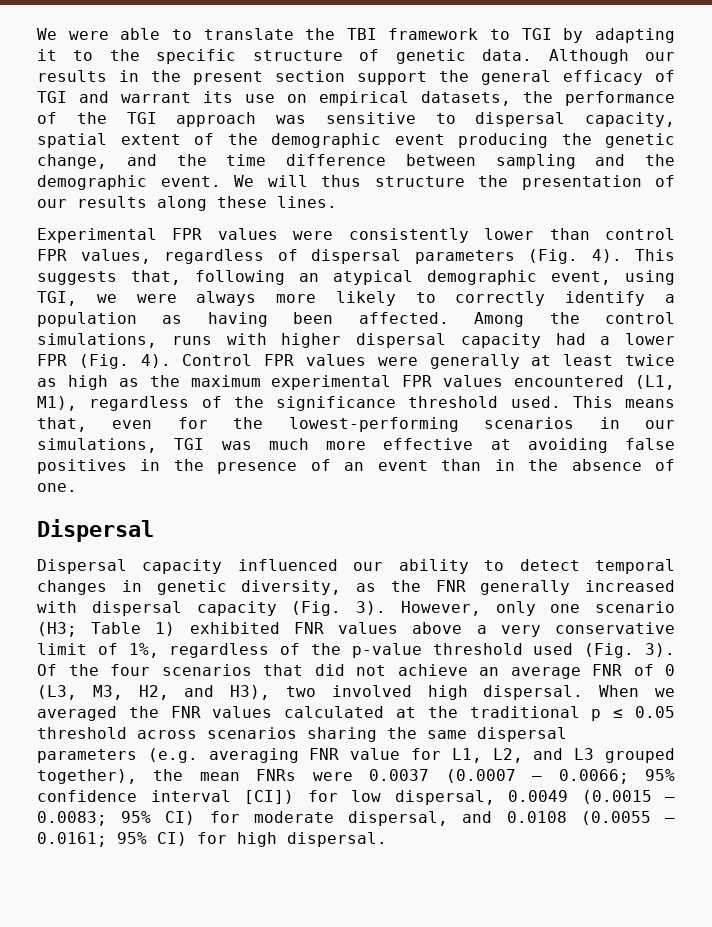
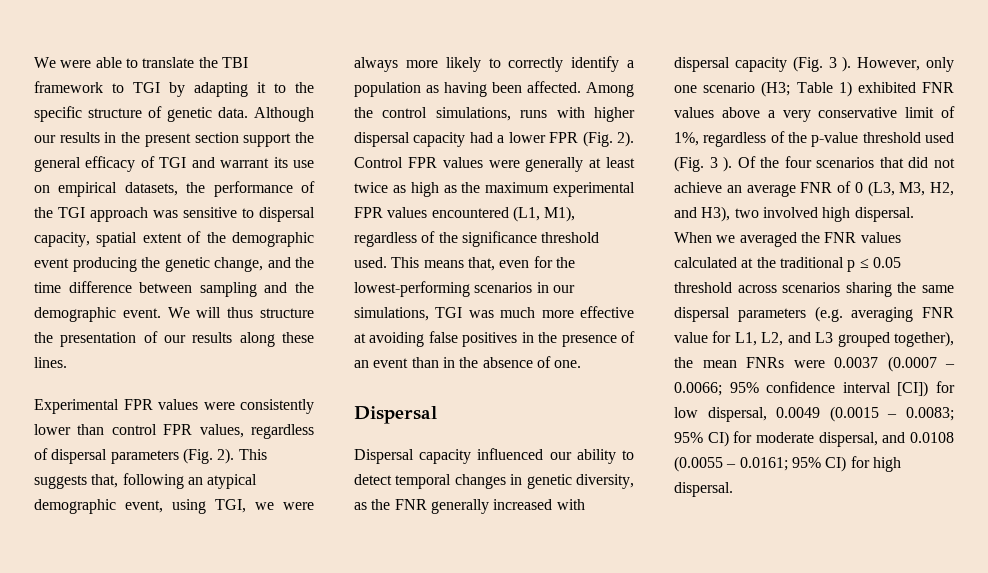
[591,249,622,263] 4). -> [217,448,235,464] 2).
[140,354,171,368] 4). -> [617,131,634,147] 2).
[356,601,386,615] 3). -> [828,56,852,72] 3 ).
[645,643,675,657] 3). -> [709,156,733,172] 3 ).

